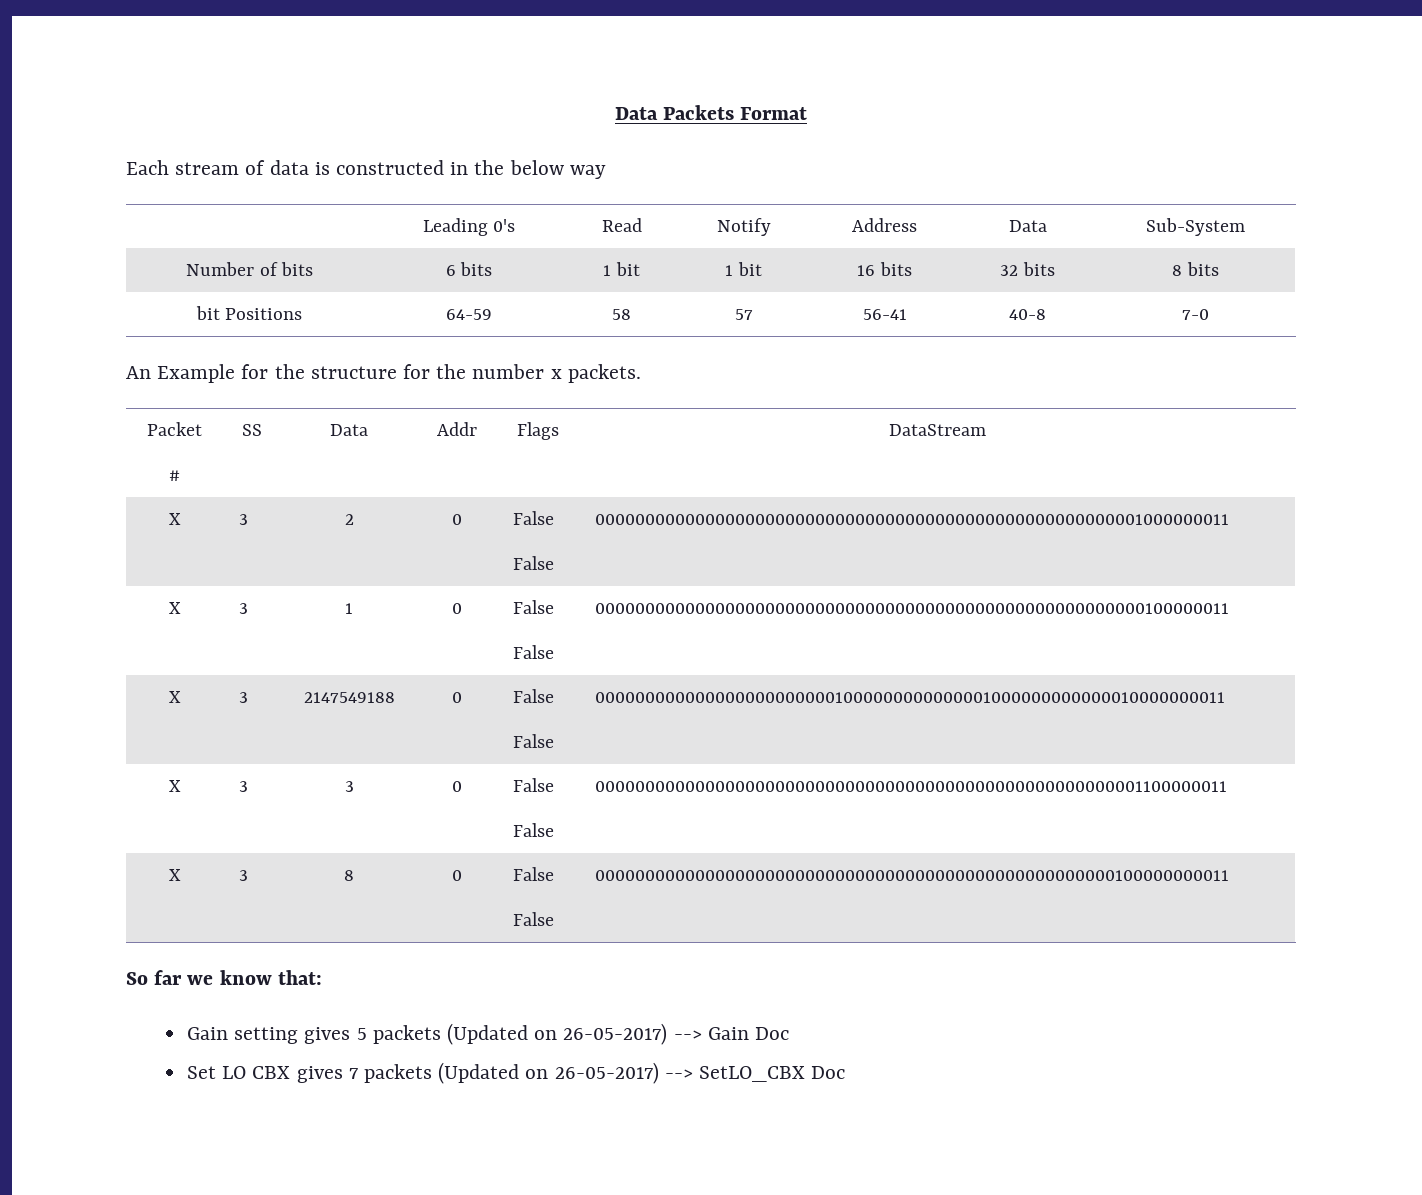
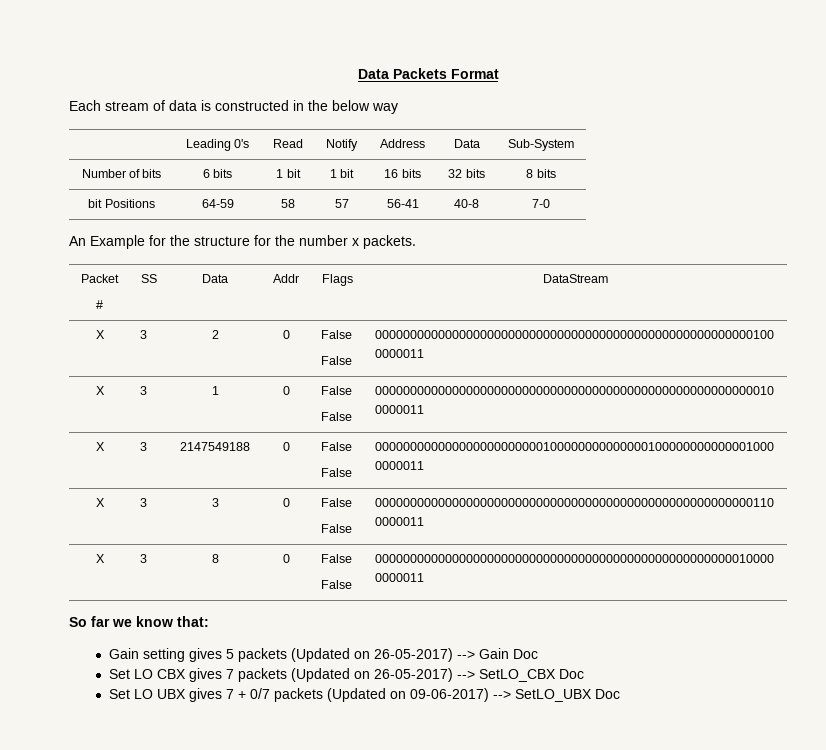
(846, 1072) none -> [108,688,620,702] // Set LO UBX gives 7 + 0/7 packets (Updated on 09-06-2017) --> SetLO_UBX Doc

